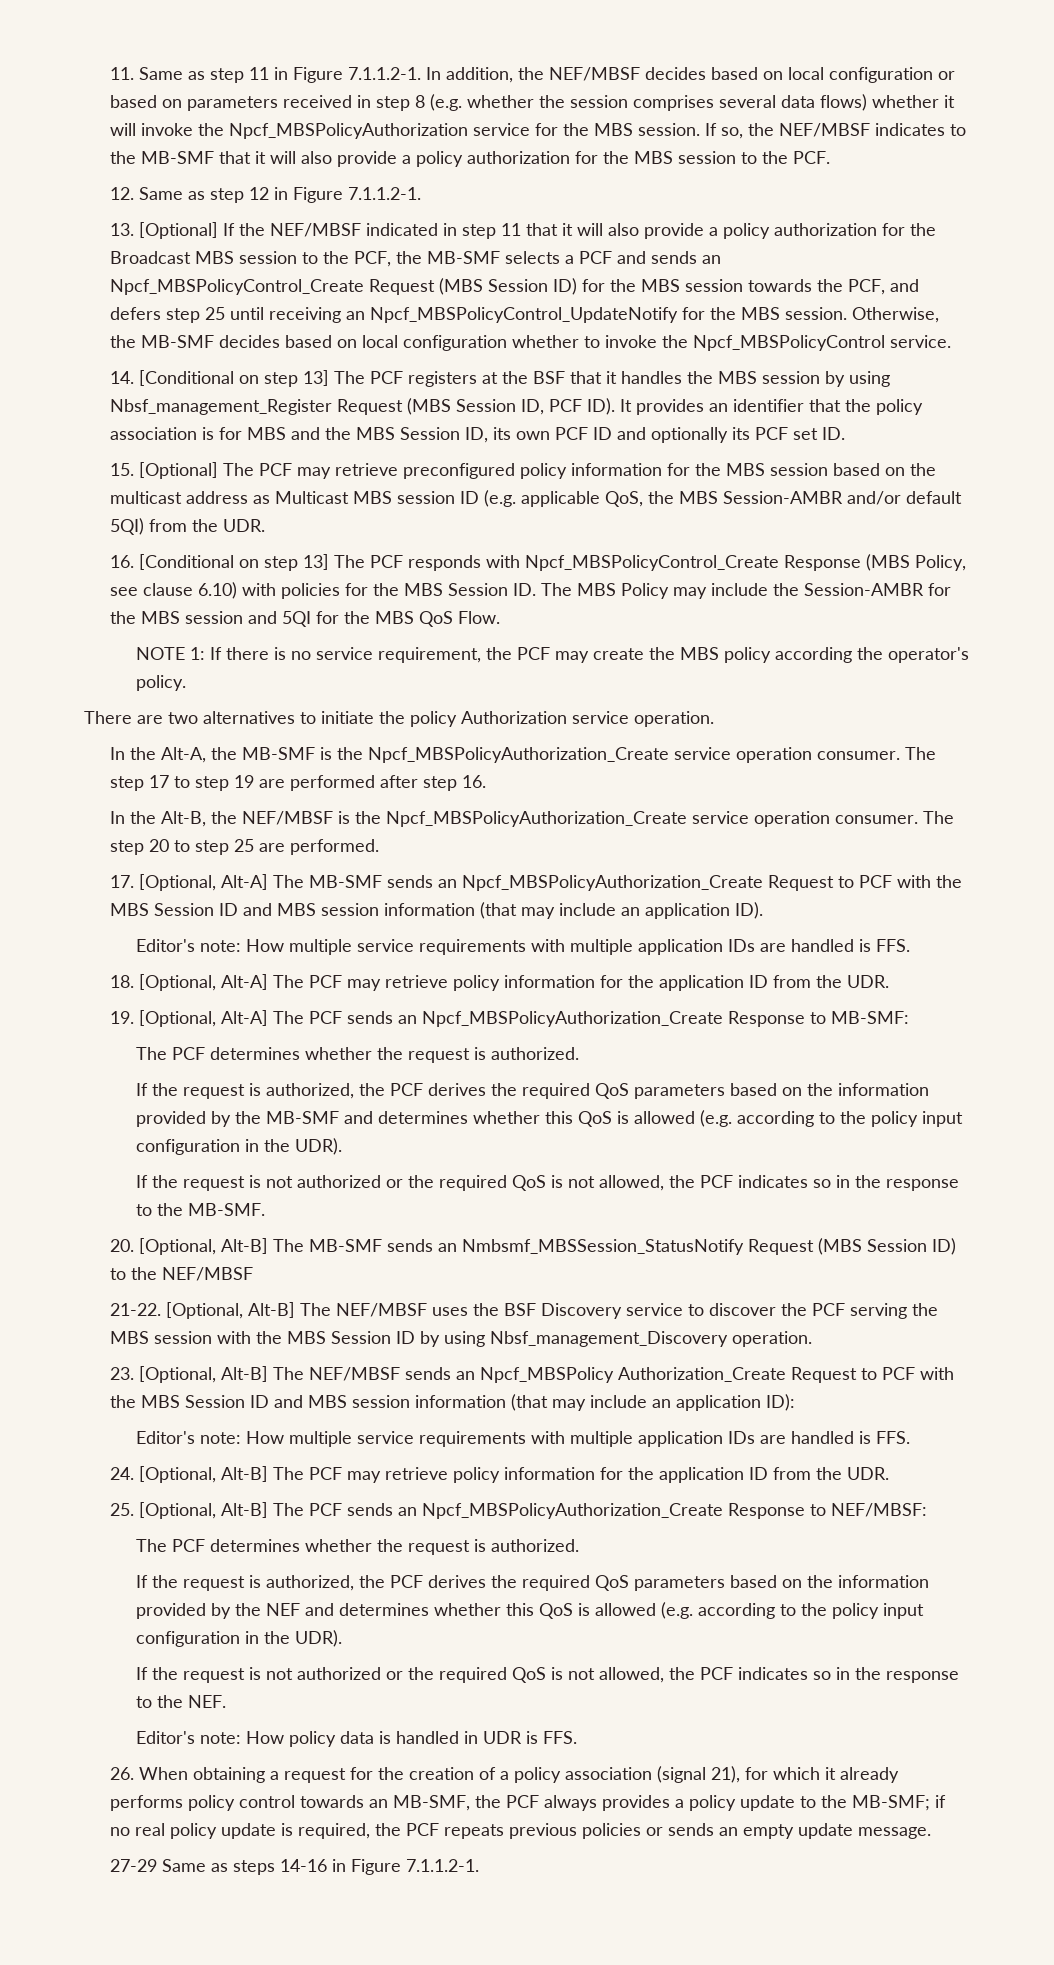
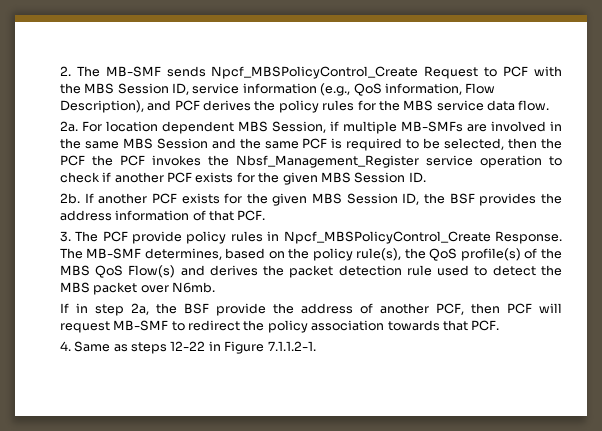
[110,67,956,83] [110,94,956,111] [110,123,967,139] [110,151,831,167] [110,187,422,203] [110,222,937,239] [110,251,722,267] [110,278,920,295] [110,307,940,323] [110,335,952,351] [110,370,891,387] [110,398,924,415] [110,427,846,443] [110,462,937,479] [110,490,963,507] [110,518,266,535] [110,554,967,571] [110,582,952,599] [110,611,501,627] [136,647,970,663] [136,675,187,691] [84,711,714,727] [110,747,937,763] [110,775,487,791] [110,811,955,827] [110,839,380,855] [110,874,963,891] [110,902,764,919] [136,939,911,955] [110,974,890,991] [110,1010,910,1027] [136,1047,580,1063] [136,1083,930,1099] [136,1110,964,1127] [136,1138,343,1155] [136,1175,960,1191] [136,1203,266,1216] [110,1238,957,1255] [110,1267,254,1281] [110,1302,939,1319] [110,1331,813,1347] [110,1366,955,1383] [110,1394,796,1411] [136,1431,911,1447] [110,1466,890,1483] [110,1502,928,1519] [136,1539,580,1555] [136,1575,930,1591] [136,1602,925,1619] [136,1630,343,1647] [136,1667,960,1683] [136,1695,227,1708] [136,1731,578,1747] [110,1766,900,1783] [110,1795,947,1811] [110,1823,932,1839] [110,1859,158,1872] 11. Same as step 11 in Figure 7.1.1.2-1. In addition, the NEF/MBSF decides based on local configuration or based on parameters received in step 8 (e.g. whether the session comprises several data flows) whether it will invoke the Npcf_MBSPolicyAuthorization service for the MBS session. If so, the NEF/MBSF indicates to the MB-SMF that it will also provide a policy authorization for the MBS session to the PCF. // 12. Same as step 12 in Figure 7.1.1.2-1. // 13. [Optional] If the NEF/MBSF indicated in step 11 that it will also provide a policy authorization for the Broadcast MBS session to the PCF, the MB-SMF selects a PCF and sends an Npcf_MBSPolicyControl_Create Request (MBS Session ID) for the MBS session towards the PCF, and defers step 25 until receiving an Npcf_MBSPolicyControl_UpdateNotify for the MBS session. Otherwise, the MB-SMF decides based on local configuration whether to invoke the Npcf_MBSPolicyControl service. // 14. [Conditional on step 13] The PCF registers at the BSF that it handles the MBS session by using Nbsf_management_Register Request (MBS Session ID, PCF ID). It provides an identifier that the policy association is for MBS and the MBS Session ID, its own PCF ID and optionally its PCF set ID. // 15. [Optional] The PCF may retrieve preconfigured policy information for the MBS session based on the multicast address as Multicast MBS session ID (e.g. applicable QoS, the MBS Session-AMBR and/or default 5QI) from the UDR. // 16. [Conditional on step 13] The PCF responds with Npcf_MBSPolicyControl_Create Response (MBS Policy, see clause 6.10) with policies for the MBS Session ID. The MBS Policy may include the Session-AMBR for the MBS session and 5QI for the MBS QoS Flow. // NOTE 1: If there is no service requirement, the PCF may create the MBS policy according the operator's policy. // There are two alternatives to initiate the policy Authorization service operation. // In the Alt-A, the MB-SMF is the Npcf_MBSPolicyAuthorization_Create service operation consumer. The step 17 to step 19 are performed after step 16. // In the Alt-B, the NEF/MBSF is the Npcf_MBSPolicyAuthorization_Create service operation consumer. The step 20 to step 25 are performed. // 17. [Optional, Alt-A] The MB-SMF sends an Npcf_MBSPolicyAuthorization_Create Request to PCF with the MBS Session ID and MBS session information (that may include an application ID). // Editor's note: How multiple service requirements with multiple application IDs are handled is FFS. // 18. [Optional, Alt-A] The PCF may retrieve policy information for the application ID from the UDR. // 19. [Optional, Alt-A] The PCF sends an Npcf_MBSPolicyAuthorization_Create Response to MB-SMF: // The PCF determines whether the request is authorized. // If the request is authorized, the PCF derives the required QoS parameters based on the information provided by the MB-SMF and determines whether this QoS is allowed (e.g. according to the policy input configuration in the UDR). // If the request is not authorized or the required QoS is not allowed, the PCF indicates so in the response to the MB-SMF. // 20. [Optional, Alt-B] The MB-SMF sends an Nmbsmf_MBSSession_StatusNotify Request (MBS Session ID) to the NEF/MBSF // 21-22. [Optional, Alt-B] The NEF/MBSF uses the BSF Discovery service to discover the PCF serving the MBS session with the MBS Session ID by using Nbsf_management_Discovery operation. // 23. [Optional, Alt-B] The NEF/MBSF sends an Npcf_MBSPolicy Authorization_Create Request to PCF with the MBS Session ID and MBS session information (that may include an application ID): // Editor's note: How multiple service requirements with multiple application IDs are handled is FFS. // 24. [Optional, Alt-B] The PCF may retrieve policy information for the application ID from the UDR. // 25. [Optional, Alt-B] The PCF sends an Npcf_MBSPolicyAuthorization_Create Response to NEF/MBSF: // The PCF determines whether the request is authorized. // If the request is authorized, the PCF derives the required QoS parameters based on the information provided by the NEF and determines whether this QoS is allowed (e.g. according to the policy input configuration in the UDR). // If the request is not authorized or the required QoS is not allowed, the PCF indicates so in the response to the NEF. // Editor's note: How policy data is handled in UDR is FFS. // 26. When obtaining a request for the creation of a policy association (signal 21), for which it already performs policy control towards an MB-SMF, the PCF always provides a policy update to the MB-SMF; if no real policy update is required, the PCF repeats previous policies or sends an empty update message. // 27-29 -> [59,66,562,79] [59,83,496,96] [59,100,550,113] [59,121,562,134] [59,138,562,151] [59,155,562,168] [59,172,426,185] [59,193,563,206] [59,210,266,221] [59,231,562,244] [59,248,563,261] [59,265,563,278] [59,282,216,295] [59,303,562,316] [59,320,500,333] [59,341,71,351] 2. The MB-SMF sends Npcf_MBSPolicyControl_Create Request to PCF with the MBS Session ID, service information (e.g., QoS information, Flow Description), and PCF derives the policy rules for the MBS service data flow. // 2a. For location dependent MBS Session, if multiple MB-SMFs are involved in the same MBS Session and the same PCF is required to be selected, then the PCF the PCF invokes the Nbsf_Management_Register service operation to check if another PCF exists for the given MBS Session ID. // 2b. If another PCF exists for the given MBS Session ID, the BSF provides the address information of that PCF. // 3. The PCF provide policy rules in Npcf_MBSPolicyControl_Create Response. The MB-SMF determines, based on the policy rule(s), the QoS profile(s) of the MBS QoS Flow(s) and derives the packet detection rule used to detect the MBS packet over N6mb. // If in step 2a, the BSF provide the address of another PCF, then PCF will request MB-SMF to redirect the policy association towards that PCF. // 4.
[280,1859,328,1872] 14-16 -> [170,341,206,351] 12-22

